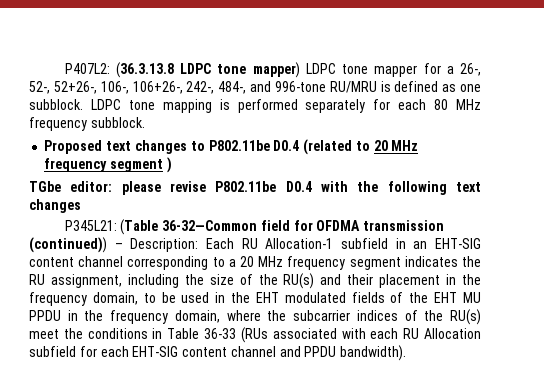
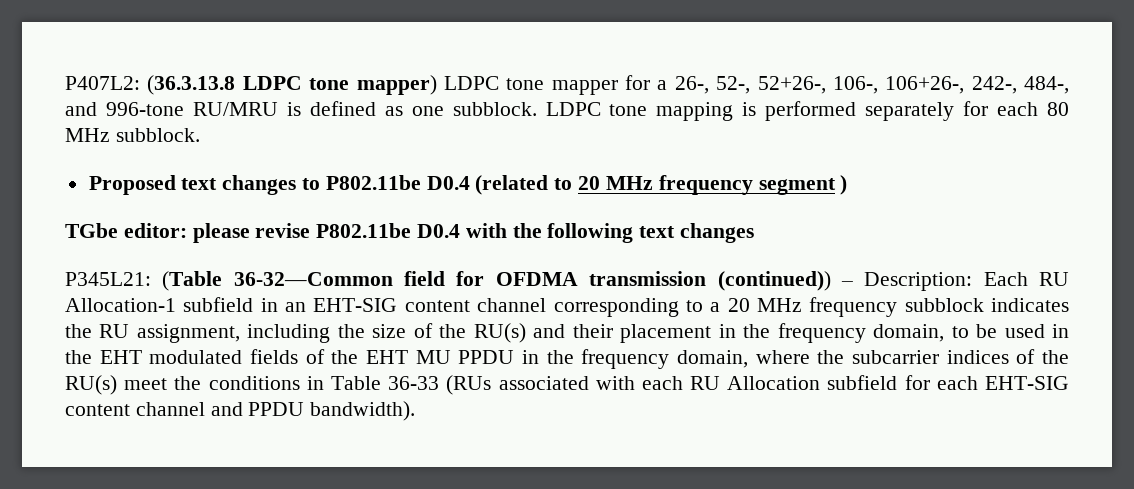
[29,117,87,131] frequency -> (110, 135) none
[349,257,401,270] segment -> [904,298,984,312] subblock

